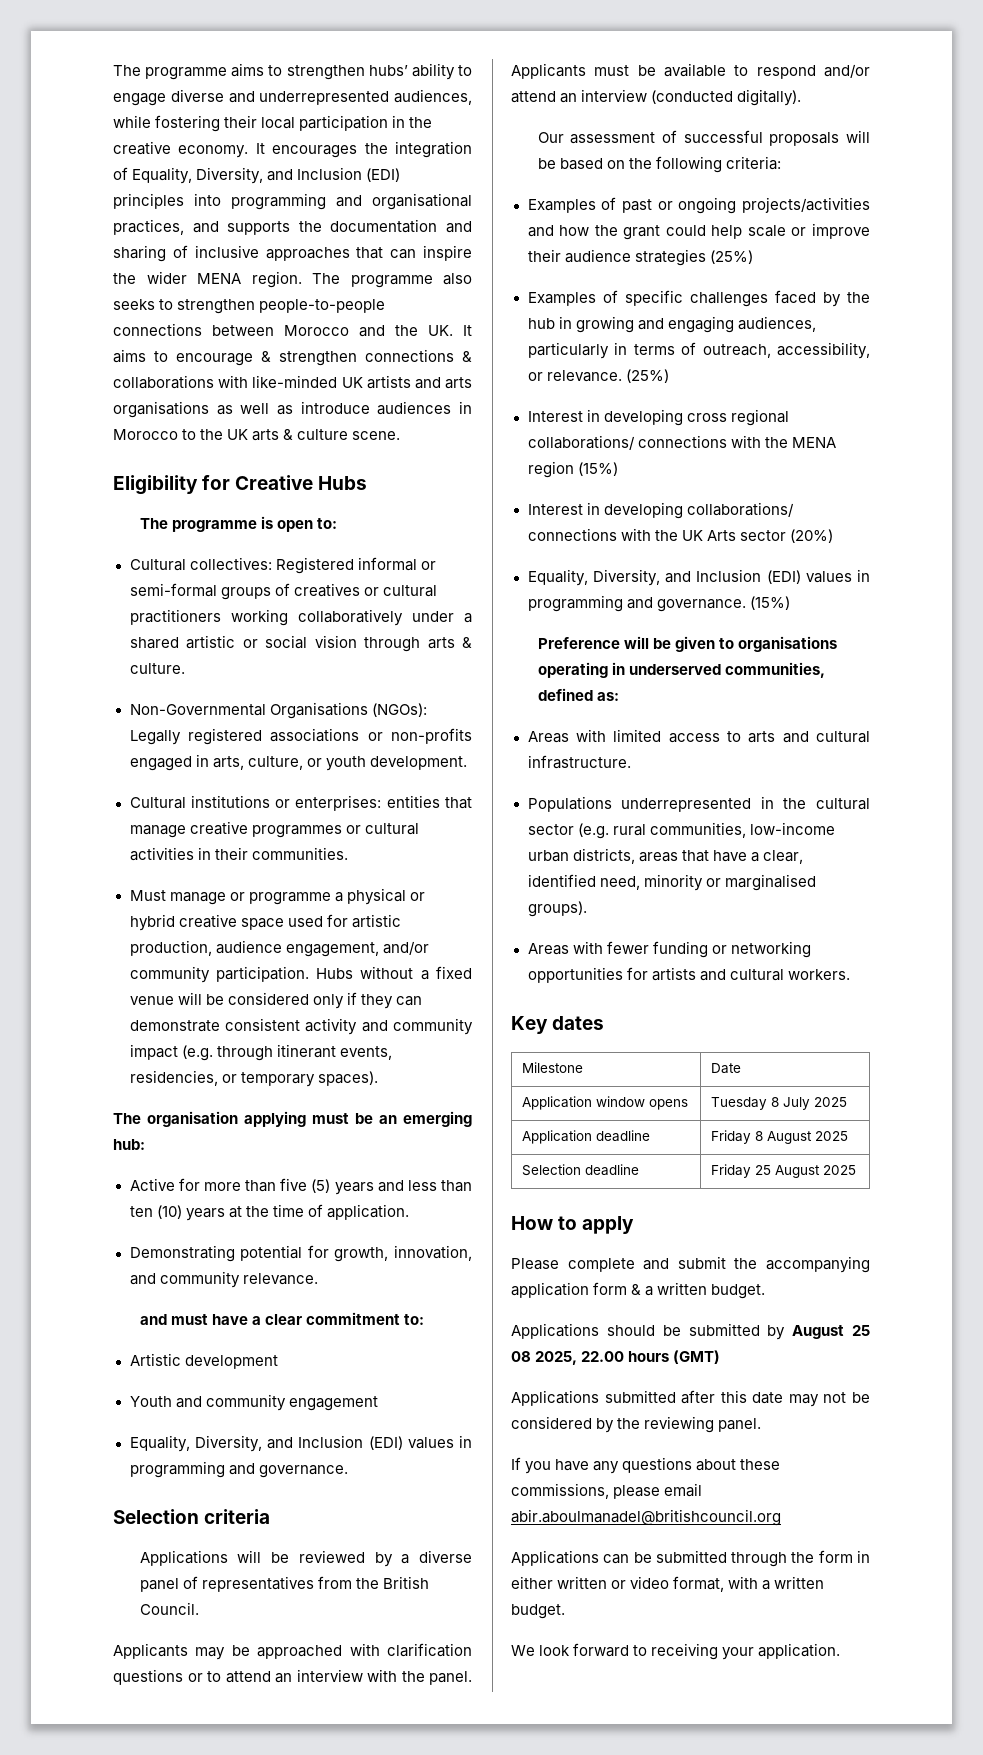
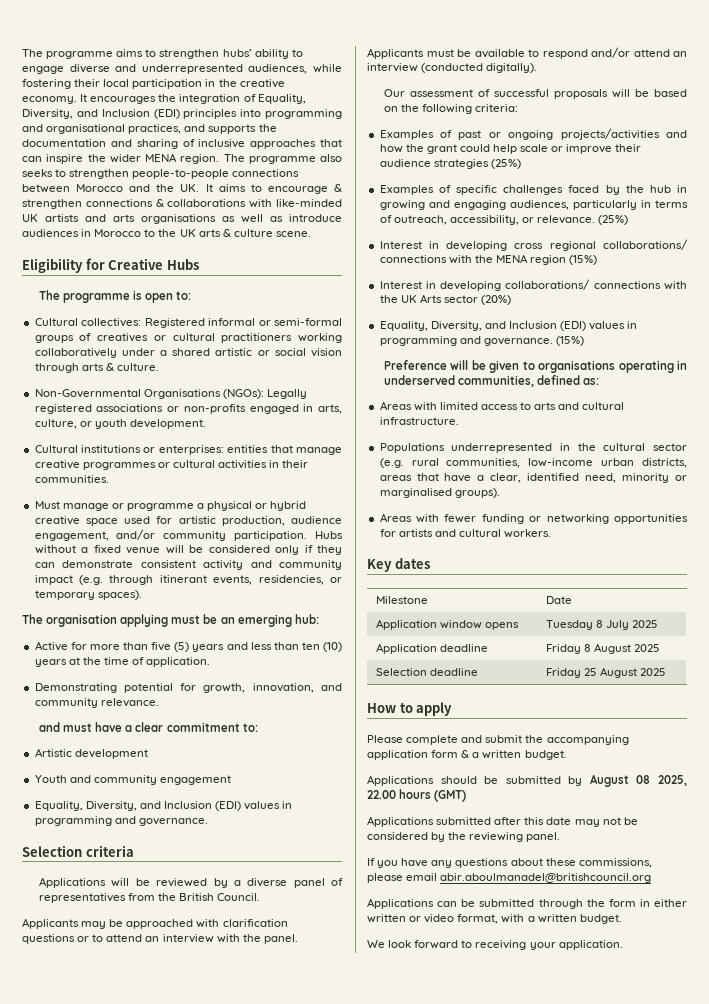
[852,1325,870,1336] 25 -> (629, 780) none

